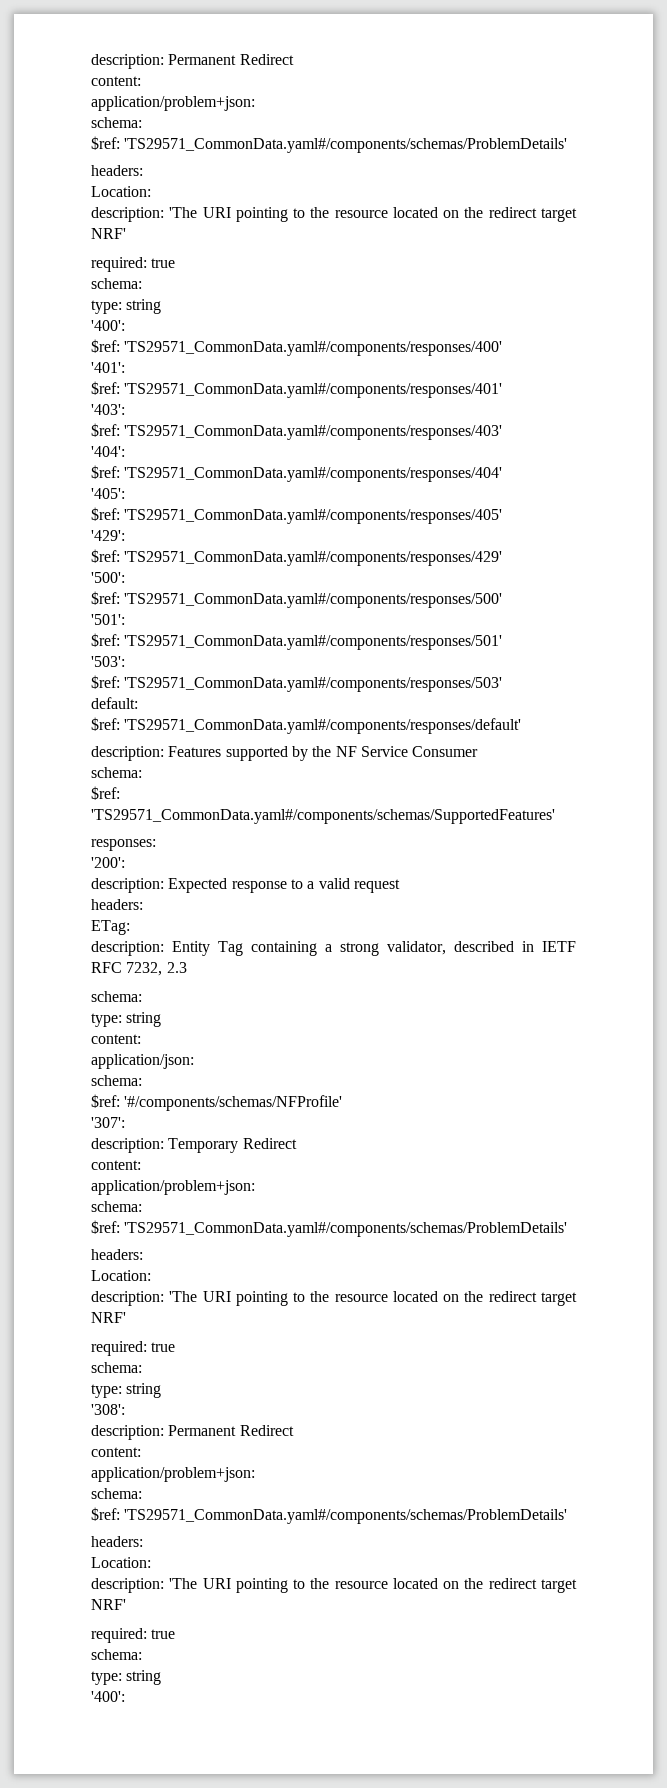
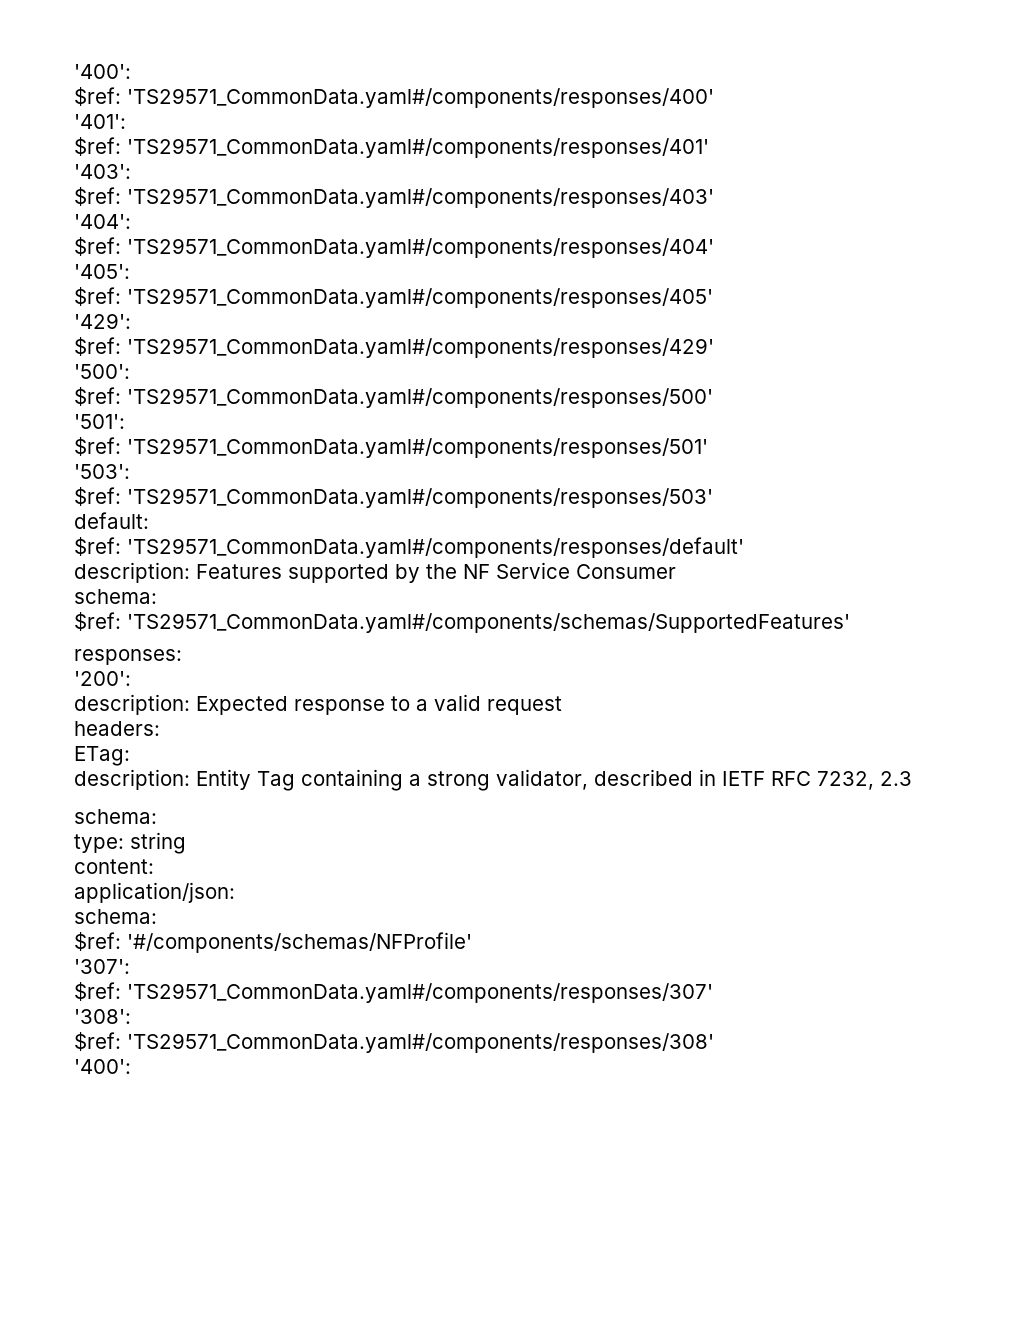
[91,54,294,69] [91,76,141,86] [91,96,255,111] [91,117,142,128] [91,136,568,153] [91,165,143,176] [91,186,151,197] [91,207,577,222] [91,228,126,239] [91,257,176,272] [91,278,142,289] [91,299,162,314] description: Permanent Redirect // content: // application/problem+json: // schema: // $ref: 'TS29571_CommonData.yaml#/components/schemas/ProblemDetails' // headers: // Location: // description: 'The URI pointing to the resource located on the redirect target NRF' // required: true // schema: // type: string // -> (74, 71) none
[91,1138,297,1153] [91,1160,141,1170] [91,1180,255,1195] [91,1201,142,1212] [91,1220,568,1237] [91,1249,143,1260] [91,1270,151,1281] [91,1291,577,1306] [91,1312,126,1323] [91,1341,176,1356] [91,1362,142,1373] [91,1383,162,1398] [91,1404,125,1415] [91,1425,294,1440] [91,1447,141,1457] [91,1467,255,1482] [91,1488,142,1499] [91,1507,568,1524] [91,1536,143,1547] [91,1557,151,1568] [91,1578,577,1593] [91,1599,126,1610] [91,1628,176,1643] [91,1649,142,1660] [91,1670,162,1685] description: Temporary Redirect // content: // application/problem+json: // schema: // $ref: 'TS29571_CommonData.yaml#/components/schemas/ProblemDetails' // headers: // Location: // description: 'The URI pointing to the resource located on the redirect target NRF' // required: true // schema: // type: string // '308': // description: Permanent Redirect // content: // application/problem+json: // schema: // $ref: 'TS29571_CommonData.yaml#/components/schemas/ProblemDetails' // headers: // Location: // description: 'The URI pointing to the resource located on the redirect target NRF' // required: true // schema: // type: string -> [74,982,713,1003] [74,1009,131,1024] [74,1032,714,1053] $ref: 'TS29571_CommonData.yaml#/components/responses/307' // '308': // $ref: 'TS29571_CommonData.yaml#/components/responses/308'

